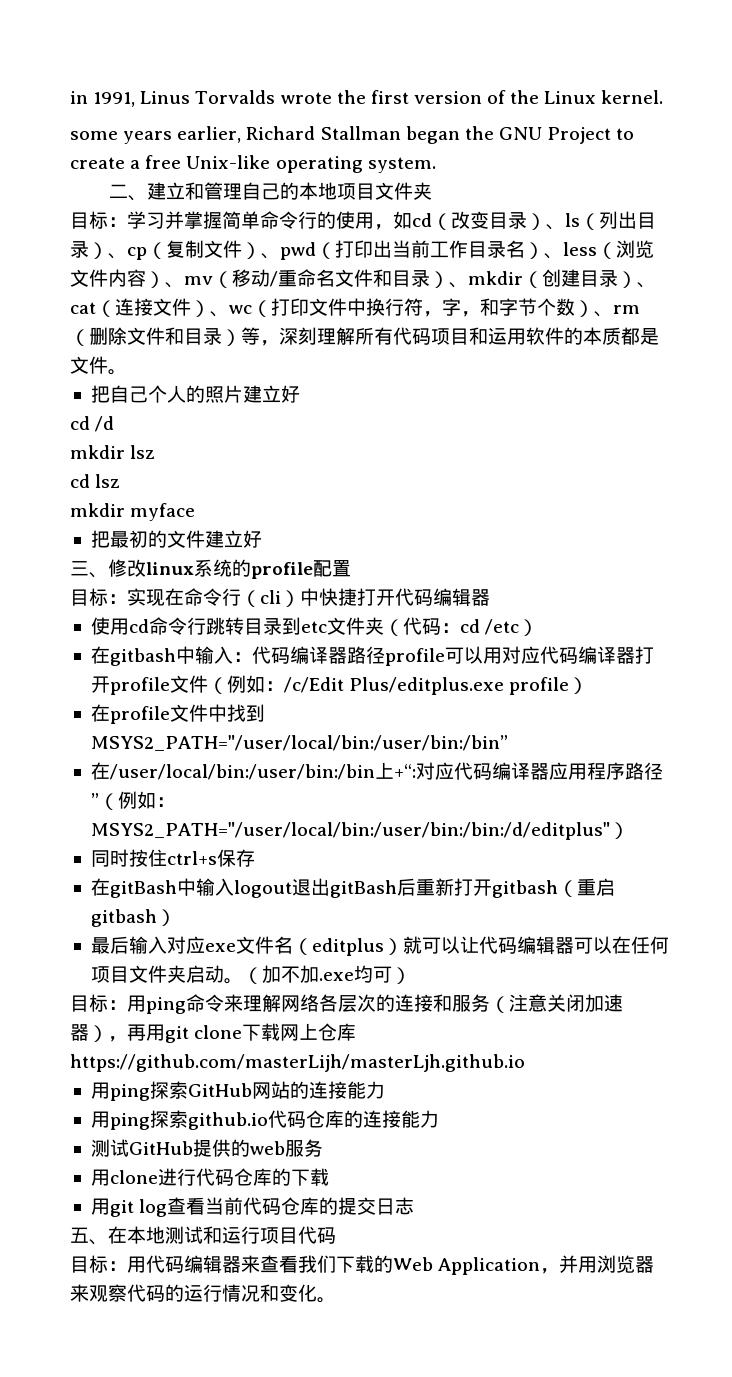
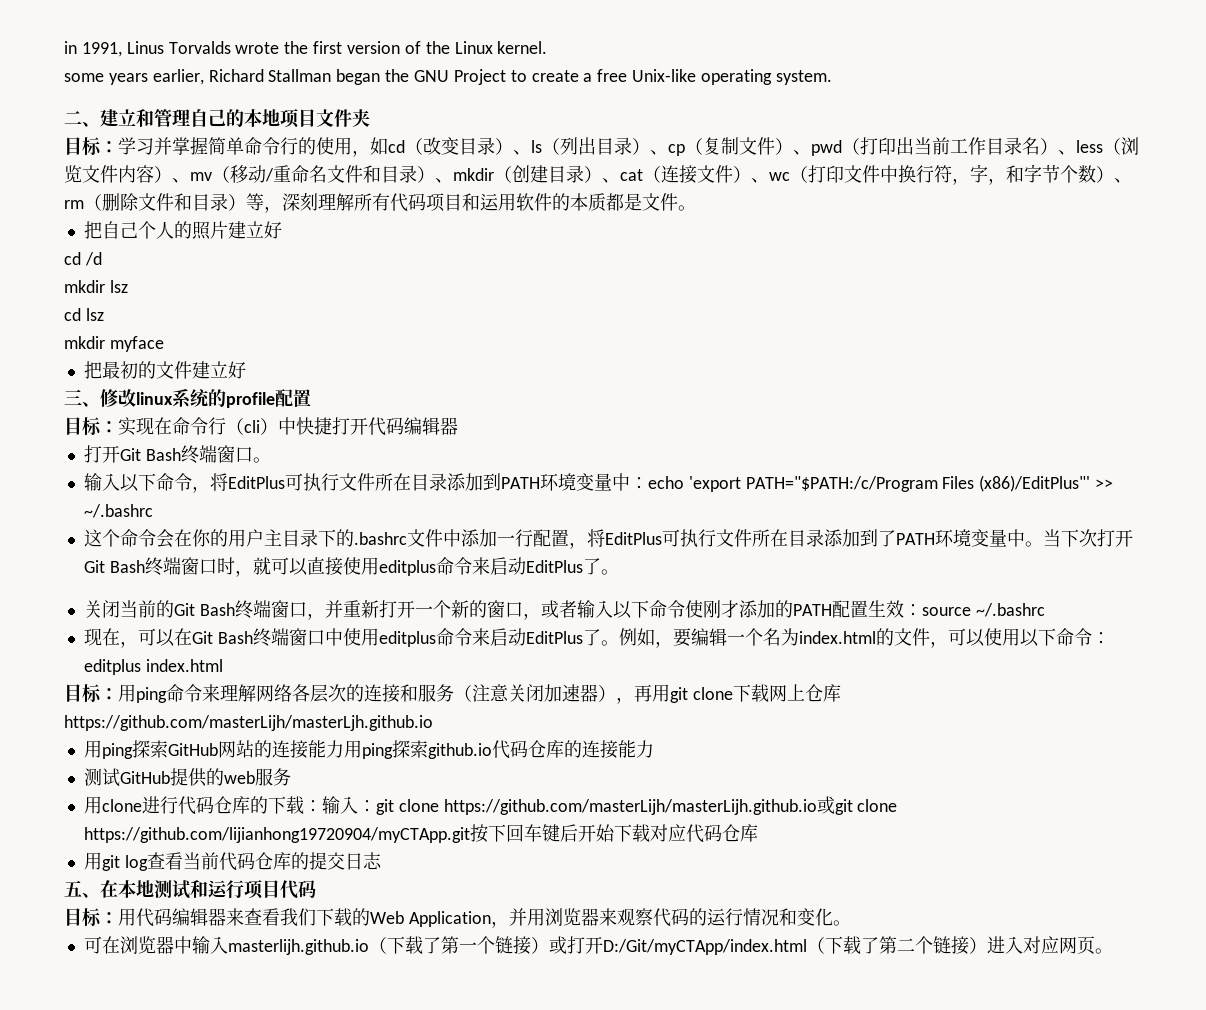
[90,617,539,636] [90,646,654,666] [90,675,589,695] [90,704,265,724] [90,735,508,751] [90,762,663,780] [90,791,175,810] [90,822,629,840] [90,849,255,867] [90,878,615,898] [90,909,176,927] [90,936,669,956] [90,965,411,984] 使用cd命令行跳转目录到etc文件夹（代码：cd /etc） // 在gitbash中输入：代码编译器路径profile可以用对应代码编译器打开profile文件（例如：/c/Edit Plus/editplus.exe profile） // 在profile文件中找到MSYS2_PATH="/user/local/bin:/user/bin:/bin” // 在/user/local/bin:/user/bin:/bin上+“:对应代码编译器应用程序路径”（例如：MSYS2_PATH="/user/local/bin:/user/bin:/bin:/d/editplus"） // 同时按住ctrl+s保存 // 在gitBash中输入logout退出gitBash后重新打开gitbash（重启gitbash） // 最后输入对应exe文件名（editplus）就可以让代码编辑器可以在任何项目文件夹启动。（加不加.exe均可） -> [83,445,271,464] [83,473,1114,493] [83,504,153,518] [83,529,1133,549] [83,557,619,577] [83,600,1045,620] [83,628,1110,648] [83,659,223,675] 打开Git Bash终端窗口。 // 输入以下命令，将EditPlus可执行文件所在目录添加到PATH环境变量中：echo 'export PATH="$PATH:/c/Program Files (x86)/EditPlus"' >> ~/.bashrc // 这个命令会在你的用户主目录下的.bashrc文件中添加一行配置，将EditPlus可执行文件所在目录添加到了PATH环境变量中。当下次打开Git Bash终端窗口时，就可以直接使用editplus命令来启动EditPlus了。 // 关闭当前的Git Bash终端窗口，并重新打开一个新的窗口，或者输入以下命令使刚才添加的PATH配置生效：source ~/.bashrc // 现在，可以在Git Bash终端窗口中使用editplus命令来启动EditPlus了。例如，要编辑一个名为index.html的文件，可以使用以下命令：editplus index.html
(385, 1090) // -> (344, 749) none
(329, 1177) none -> [303,796,898,815] [83,824,758,843] ：输入：git clone https://github.com/masterLijh/masterLijh.github.io或git clone https://github.com/lijianhong19720904/myCTApp.git按下回车键后开始下载对应代码仓库
(336, 1300) none -> [83,936,1113,955] // 可在浏览器中输入masterlijh.github.io（下载了第一个链接）或打开D:/Git/myCTApp/index.html（下载了第二个链接）进入对应网页。

